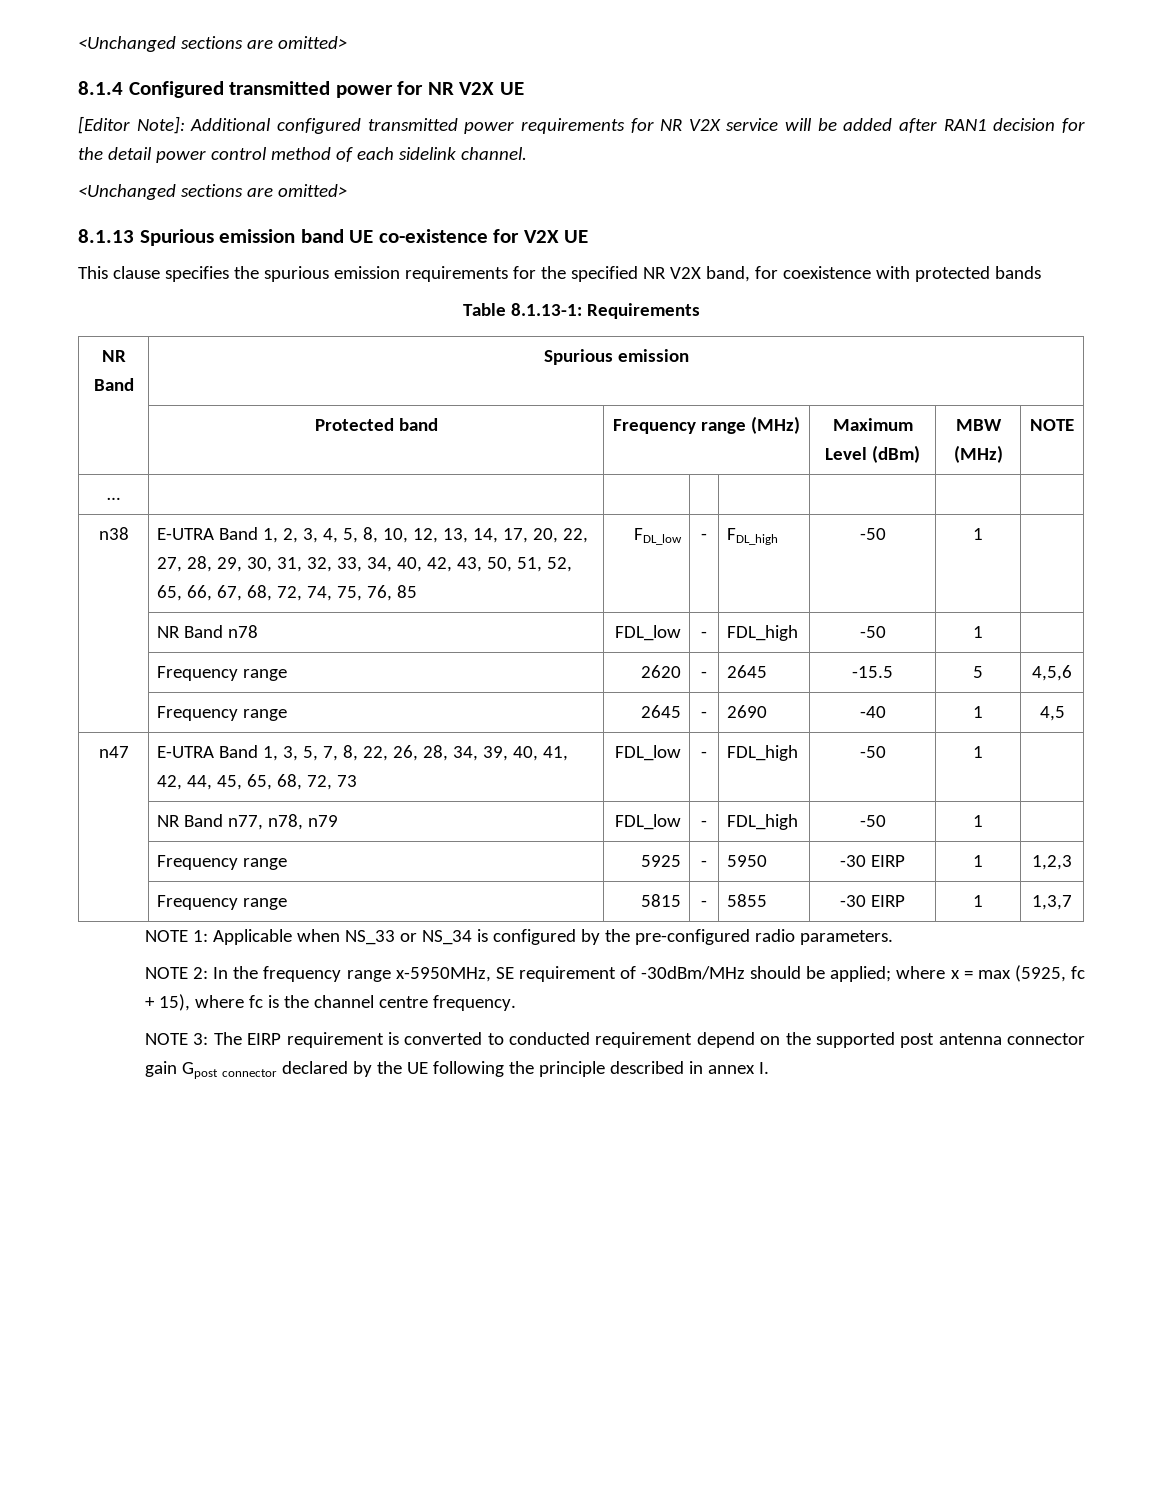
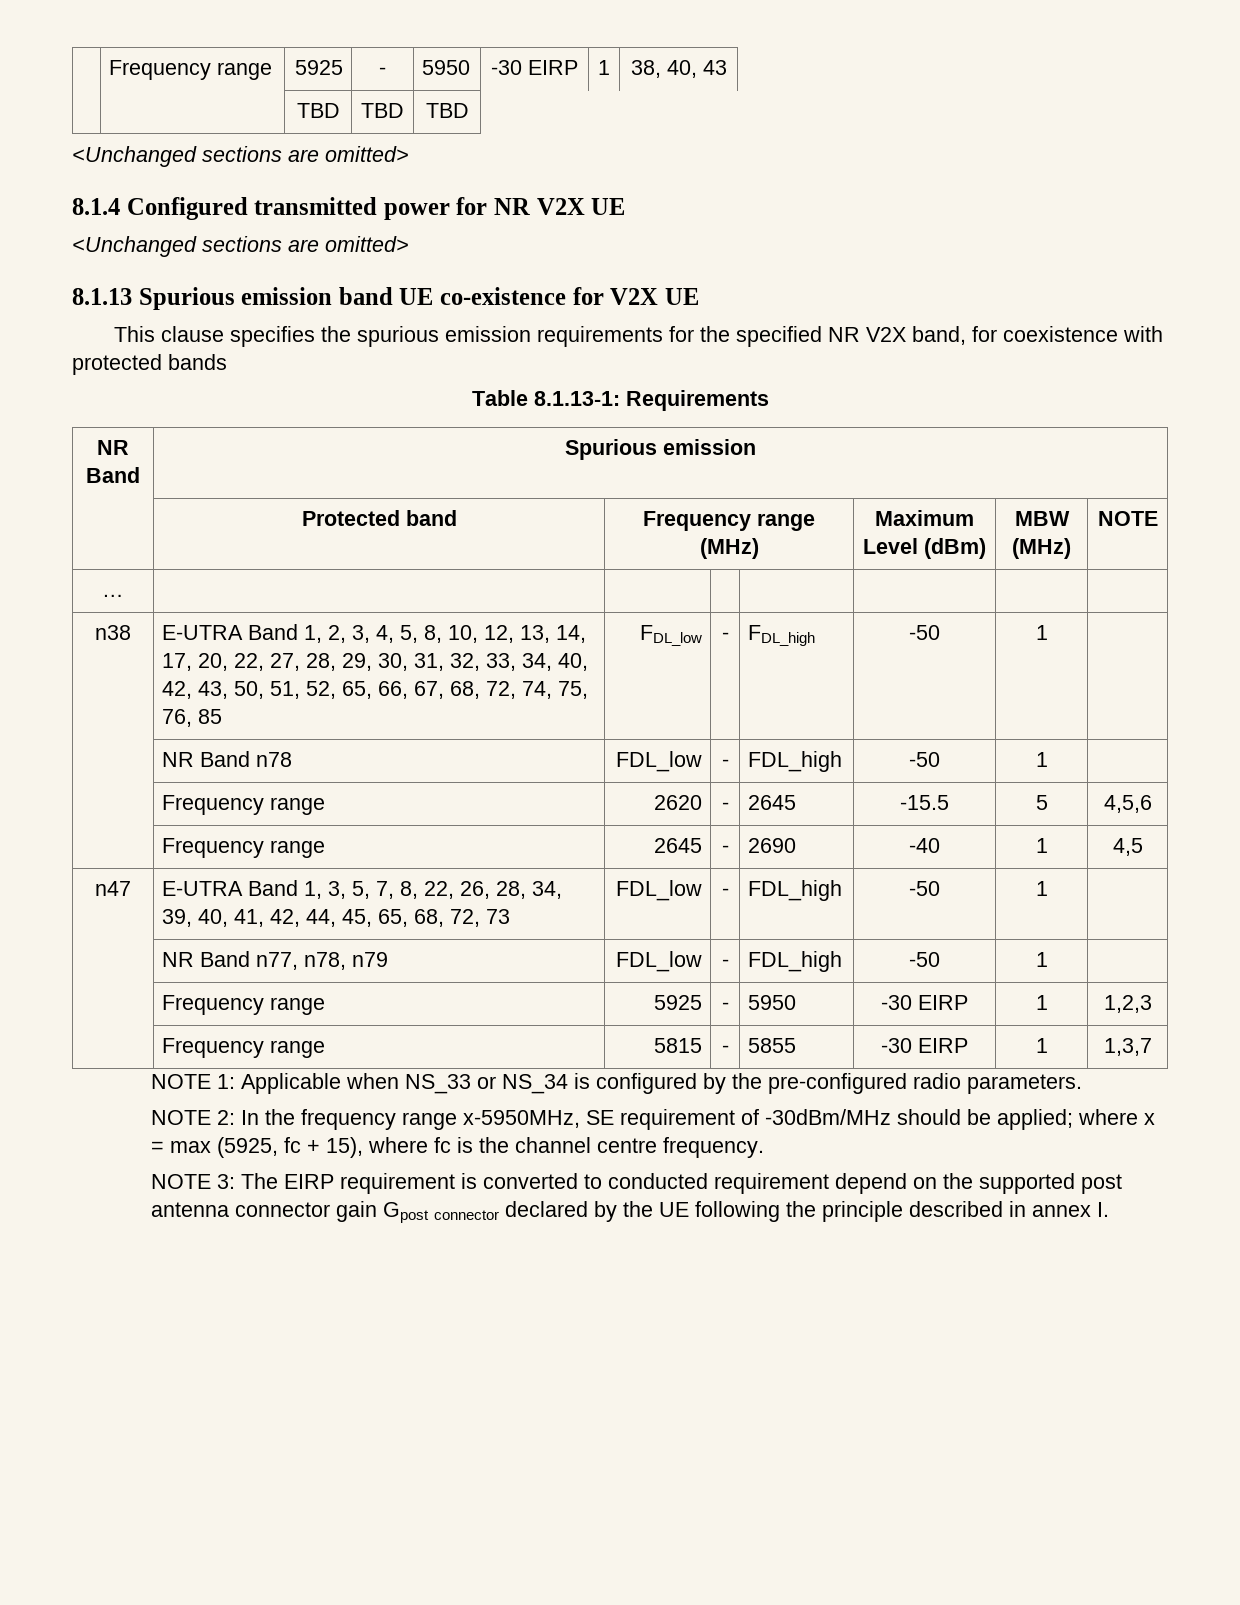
(78, 44) none -> [109,60,273,80] [294,60,343,75] [379,67,386,75] [422,60,471,75] [491,60,578,75] [598,60,610,75] [630,60,727,78] [296,103,340,118] [361,103,404,118] [425,103,469,118] | Frequency range | 5925 | - | 5950 | -30 EIRP | 1 | 38, 40, 43 // | | TBD | TBD | TBD //
[78,116,1085,134] [78,147,527,163] // [Editor Note]: Additional configured transmitted power requirements for NR V2X service will be added after RAN1 decision for the detail power control method of each sidelink channel. -> (626, 206) none

